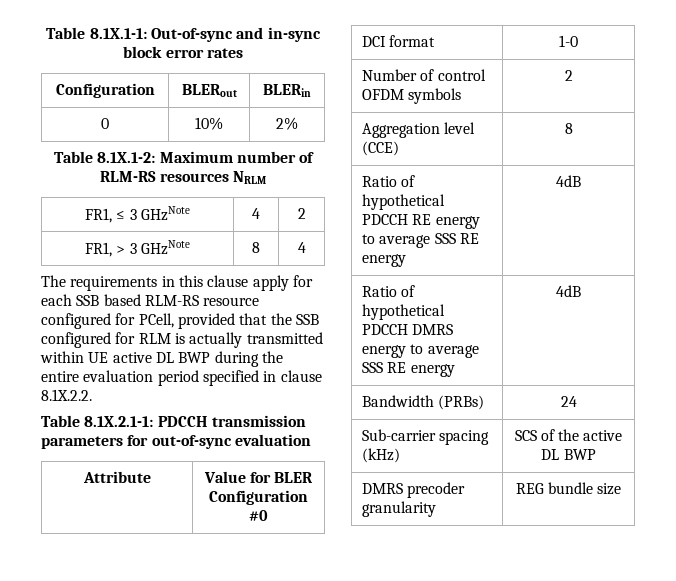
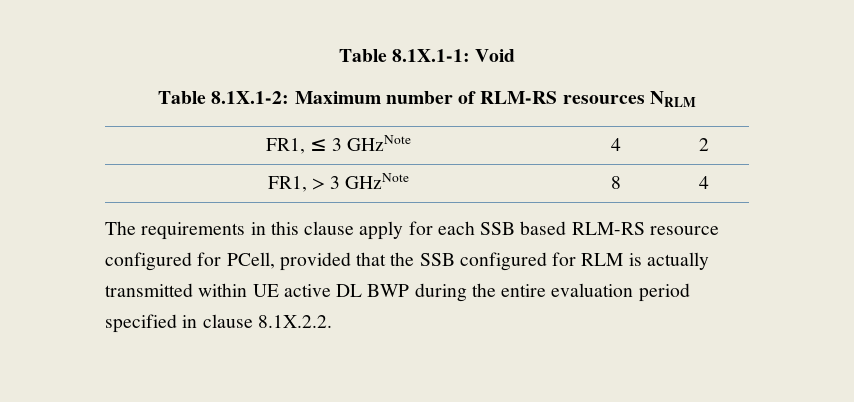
[151,27,321,42] [123,46,243,58] [55,83,155,98] [181,84,237,97] [263,84,311,97] [101,118,109,129] [195,117,223,130] [276,117,298,130] Out-of-sync and in-sync block error rates // Configuration | BLERout | BLERin // 0 | 10% | 2% -> [475,49,516,62] Void
[41,415,306,427] [41,434,311,449] [82,471,151,483] [203,471,314,483] [209,490,308,505] [249,510,268,521] [362,35,436,47] [559,35,578,47] [362,69,486,81] [362,88,462,104] [564,70,573,81] [362,122,476,138] [362,141,400,156] [564,123,573,134] [362,175,416,187] [362,194,446,210] [362,214,480,229] [362,233,480,248] [362,254,407,267] [556,175,581,187] [362,285,416,297] [362,304,446,320] [362,324,454,335] [362,344,479,358] [362,362,455,377] [556,285,581,297] [362,395,485,410] [560,396,577,407] [362,429,490,445] [362,448,401,463] [514,429,623,441] [541,449,596,460] [362,482,466,498] [362,501,437,517] [515,482,622,495] // Table 8.1X.2.1-1: PDCCH transmission parameters for out-of-sync evaluation // Attribute | Value for BLER Configuration #0 // DCI format | 1-0 // Number of control OFDM symbols | 2 // Aggregation level (CCE) | 8 // Ratio of hypothetical PDCCH RE energy to average SSS RE energy | 4dB // Ratio of hypothetical PDCCH DMRS energy to average SSS RE energy | 4dB // Bandwidth (PRBs) | 24 // Sub-carrier spacing (kHz) | SCS of the active DL BWP // DMRS precoder granularity | REG bundle size -> (332, 321) none

